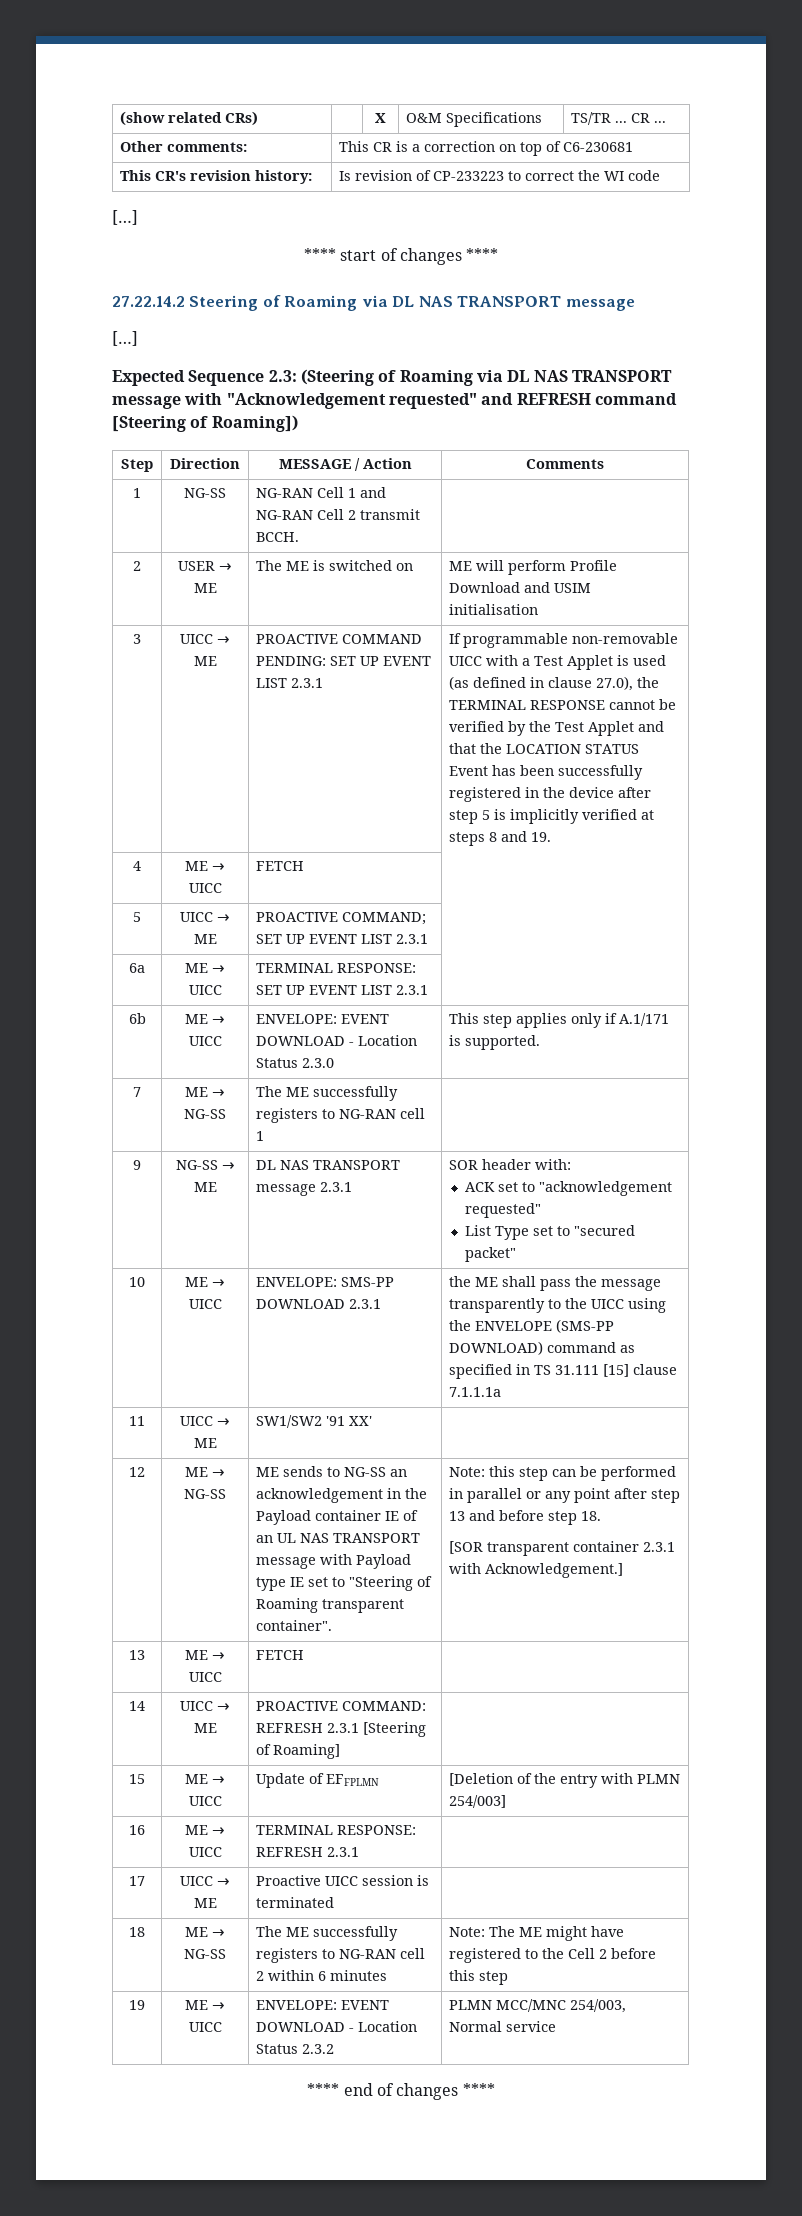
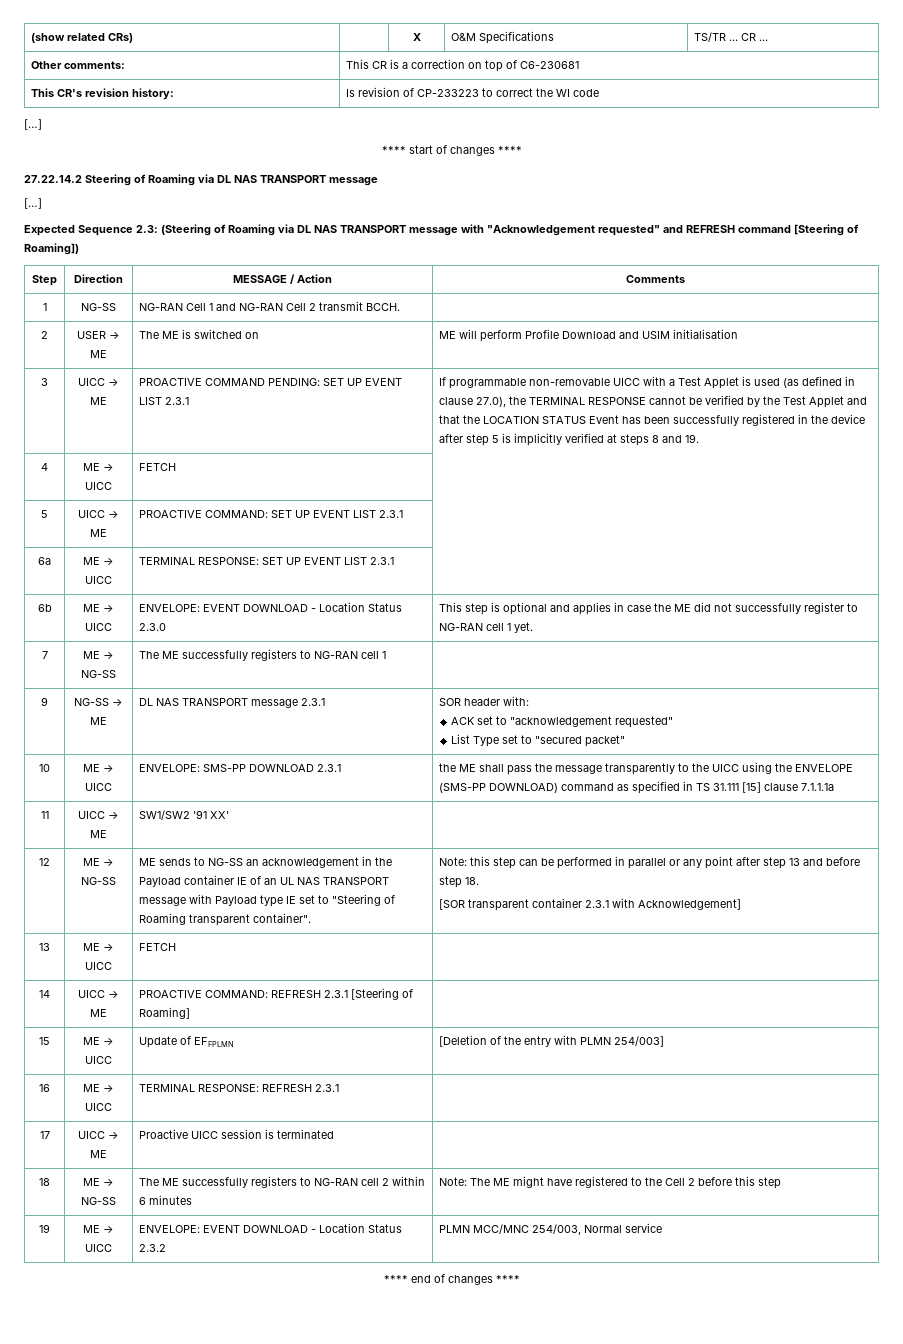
[342,912,427,925] COMMAND; -> [205,510,269,518] COMMAND:
[516,1013,670,1028] [449,1035,541,1050] applies only if A.1/171 is supported. -> [491,602,859,615] [439,622,534,633] is optional and applies in case the ME did not successfully register to NG-RAN cell 1 yet.
[485,1563,624,1578] Acknowledgement.] -> [638,899,742,910] Acknowledgement]

